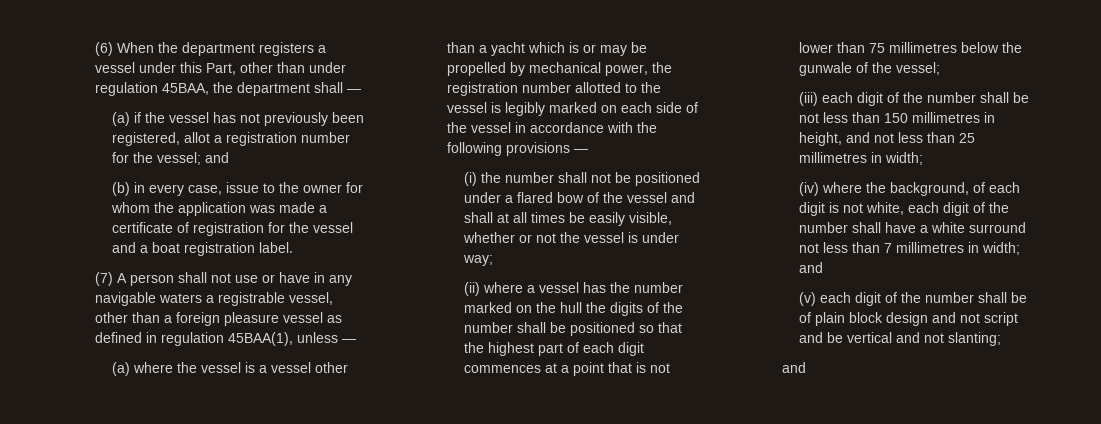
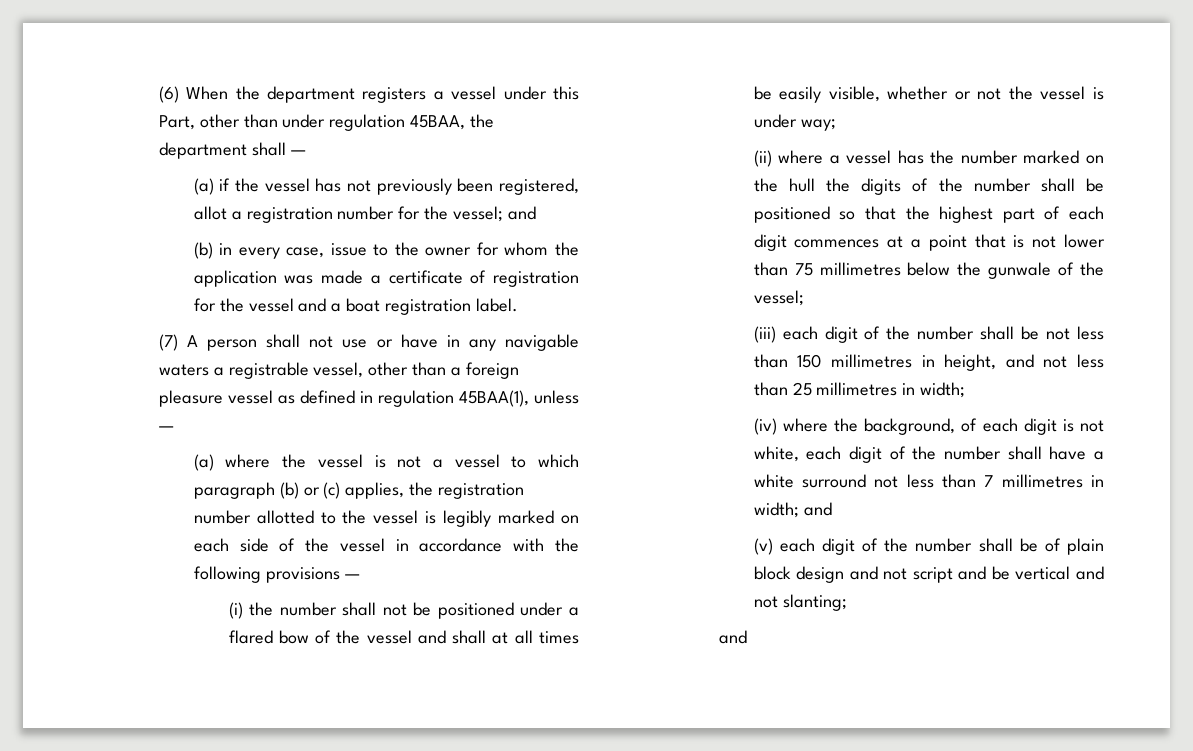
[258,362,348,373] [446,42,647,56] [446,62,648,76] a vessel other than a yacht which is or may be propelled by mechanical power, -> [397,454,580,468] [193,482,405,499] not a vessel to which paragraph (b) or (c) applies,

